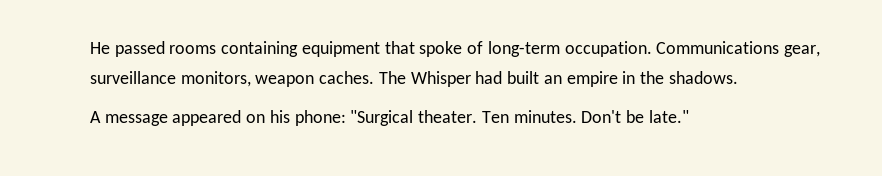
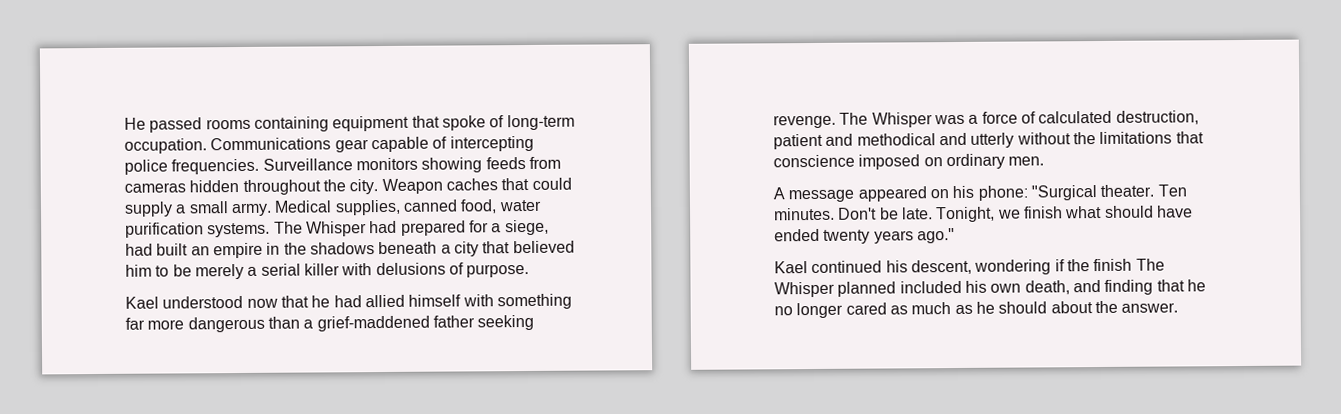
[783,45,820,57] [90,71,471,87] gear, surveillance monitors, weapon caches. The Whisper -> [334,135,534,153] [124,156,561,175] [124,177,572,195] [124,199,542,217] [125,219,549,238] gear capable of intercepting police frequencies. Surveillance monitors showing feeds from cameras hidden throughout the city. Weapon caches that could supply a small army. Medical supplies, canned food, water purification systems. The Whisper had prepared for a siege,
[668,71,738,84] shadows. -> [309,240,575,257] [125,262,530,280] [125,293,572,310] [125,314,535,333] [773,110,1199,129] [773,131,1204,150] [773,153,1045,170] shadows beneath a city that believed him to be merely a serial killer with delusions of purpose. // Kael understood now that he had allied himself with something far more dangerous than a grief-maddened father seeking revenge. The Whisper was a force of calculated destruction, patient and methodical and utterly without the limitations that conscience imposed on ordinary men.
[648,110,689,123] late." -> [901,205,1193,223] [774,228,955,244] [774,258,1165,275] [774,279,1206,298] [774,300,1179,319] late. Tonight, we finish what should have ended twenty years ago." // Kael continued his descent, wondering if the finish The Whisper planned included his own death, and finding that he no longer cared as much as he should about the answer.

